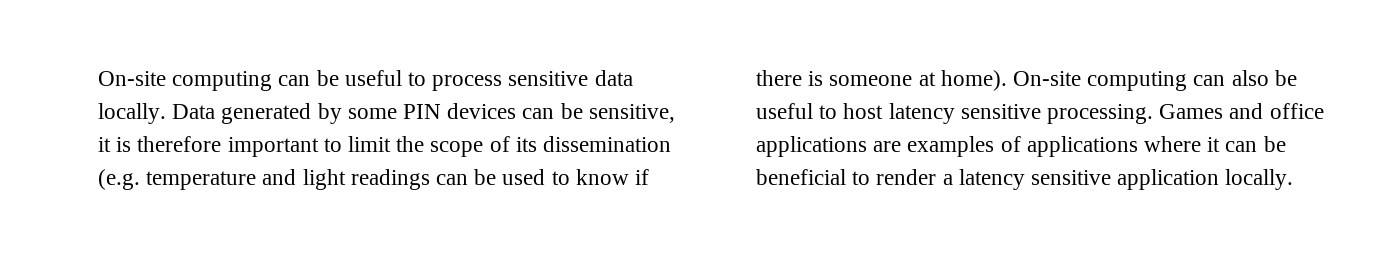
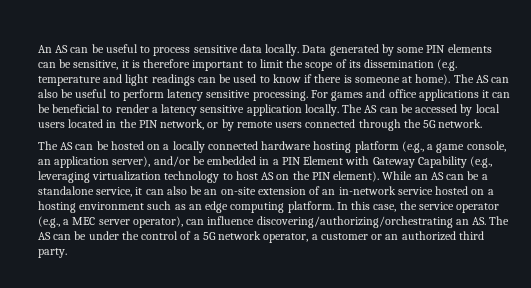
[98,71,273,91] On-site computing -> [38,45,69,53] An AS
[447,103,517,119] devices -> [447,44,492,53] elements
[1013,71,1188,91] On-site computing -> [453,74,489,83] The AS
[843,103,884,119] host -> [122,89,164,101] perform
[1159,104,1224,119] Games -> [310,90,364,101] For games
[873,136,1202,157] are examples of applications where -> (479, 95) none
(1294, 179) none -> [342,104,500,116] [38,119,483,131] [38,141,506,153] [38,156,493,168] [38,171,488,183] [38,186,494,197] [38,201,500,213] [38,216,510,228] [38,231,484,243] [38,248,67,258] The AS can be accessed by local users located in the PIN network, or by remote users connected through the 5G network. // The AS can be hosted on a locally connected hardware hosting platform (e.g., a game console, an application server), and/or be embedded in a PIN Element with Gateway Capability (e.g., leveraging virtualization technology to host AS on the PIN element). While an AS can be a standalone service, it can also be an on-site extension of an in-network service hosted on a hosting environment such as an edge computing platform. In this case, the service operator (e.g., a MEC server operator), can influence discovering/authorizing/orchestrating an AS. The AS can be under the control of a 5G network operator, a customer or an authorized third party.

